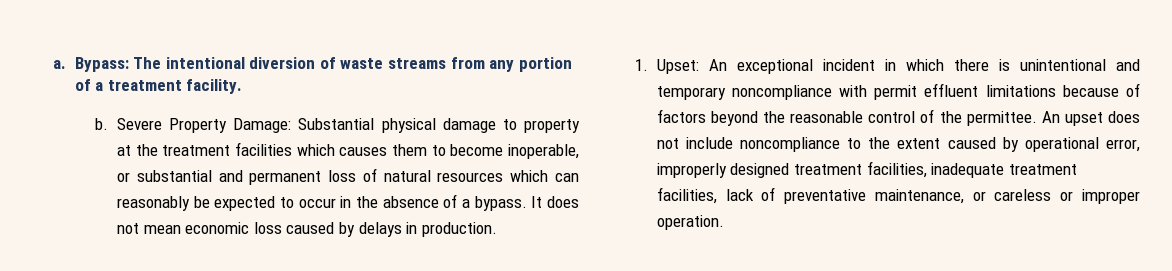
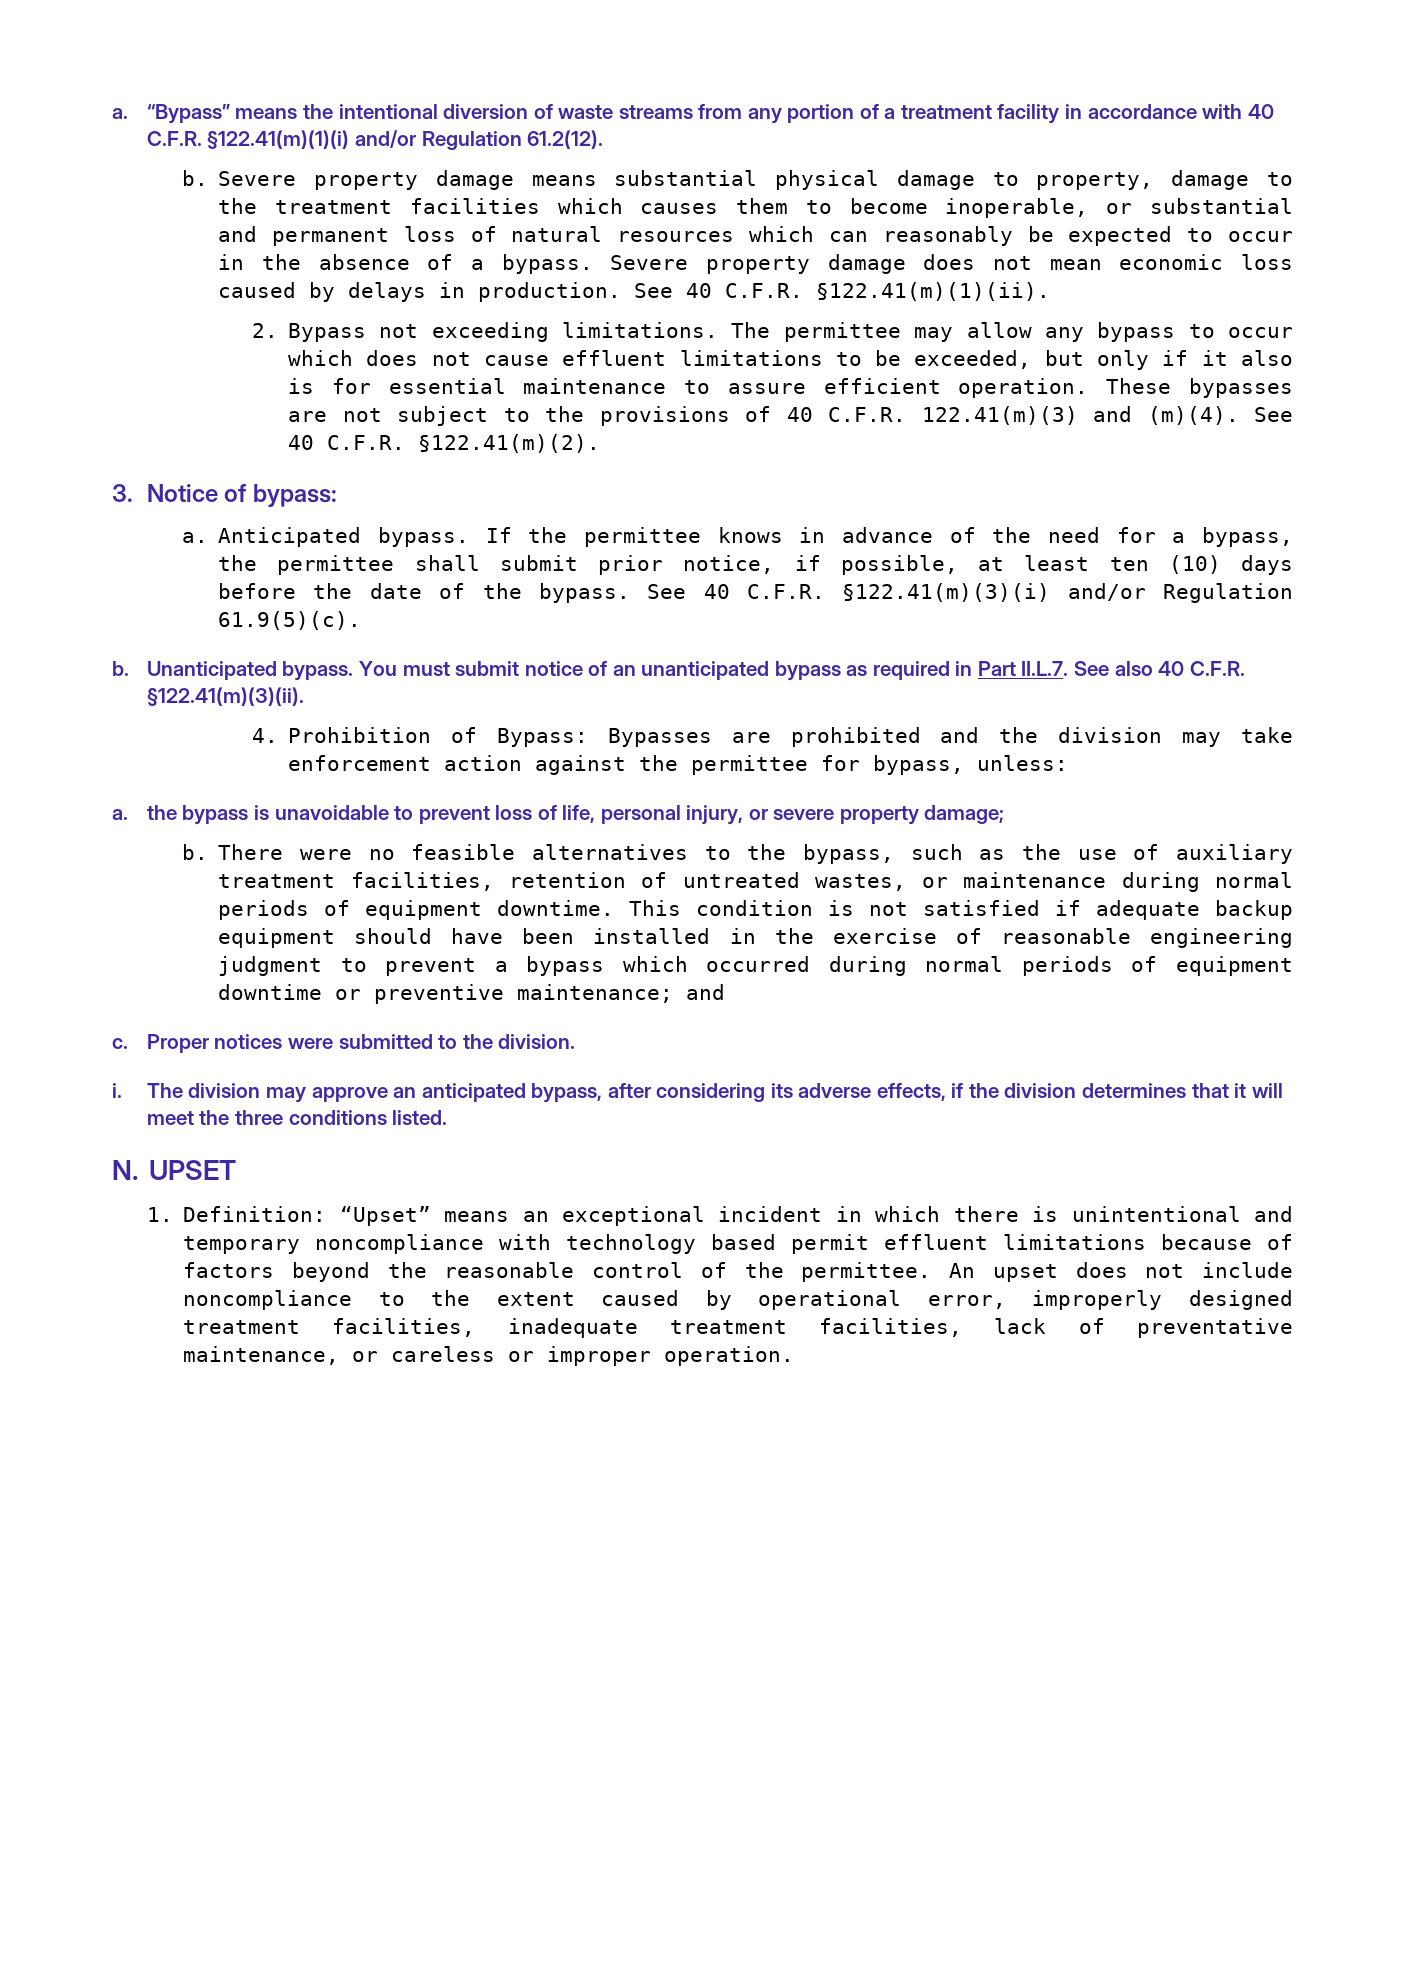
[53,57,162,72] a. Bypass: The -> [112,104,334,124] a. “Bypass” means the
[186,79,243,94] [95,118,580,133] [116,145,131,156] facility. // b. Severe Property Damage: Substantial physical damage to property at -> [997,104,1274,124] [146,130,604,150] [181,170,1293,190] facility in accordance with 40 C.F.R. §122.41(m)(1)(i) and/or Regulation 61.2(12). // b. Severe property damage means substantial physical damage to property, damage to
[531,196,543,208] It -> [610,254,906,274] Severe property damage
[635,59,727,74] // 1. Upset: An -> [634,282,1051,301] [251,322,1293,342] [288,350,1294,370] [288,378,1294,398] [288,406,1294,426] [288,434,601,453] [112,484,337,507] [181,527,1293,547] [218,555,1293,575] [218,583,1293,603] [218,611,362,630] [112,661,1245,681] [146,687,304,706] [251,727,1293,747] [288,755,1069,775] [112,805,1005,825] [181,844,1293,864] [218,872,1293,892] [218,900,1293,920] [218,928,1294,948] [218,956,1293,976] [218,984,726,1004] [112,1034,576,1053] [112,1083,1283,1103] [146,1110,448,1125] [112,1160,237,1180] [146,1206,549,1226] See 40 C.F.R. §122.41(m)(1)(ii). // 2. Bypass not exceeding limitations. The permittee may allow any bypass to occur which does not cause effluent limitations to be exceeded, but only if it also is for essential maintenance to assure efficient operation. These bypasses are not subject to the provisions of 40 C.F.R. 122.41(m)(3) and (m)(4). See 40 C.F.R. §122.41(m)(2). // 3. Notice of bypass: // a. Anticipated bypass. If the permittee knows in advance of the need for a bypass, the permittee shall submit prior notice, if possible, at least ten (10) days before the date of the bypass. See 40 C.F.R. §122.41(m)(3)(i) and/or Regulation 61.9(5)(c). // b. Unanticipated bypass. You must submit notice of an unanticipated bypass as required in Part II.L.7. See also 40 C.F.R. §122.41(m)(3)(ii). // 4. Prohibition of Bypass: Bypasses are prohibited and the division may take enforcement action against the permittee for bypass, unless: // a. the bypass is unavoidable to prevent loss of life, personal injury, or severe property damage; // b. There were no feasible alternatives to the bypass, such as the use of auxiliary treatment facilities, retention of untreated wastes, or maintenance during normal periods of equipment downtime. This condition is not satisfied if adequate backup equipment should have been installed in the exercise of reasonable engineering judgment to prevent a bypass which occurred during normal periods of equipment downtime or preventive maintenance; and // c. Proper notices were submitted to the division. // i. The division may approve an anticipated bypass, after considering its adverse effects, if the division determines that it will meet the three conditions listed. // N. UPSET // 1. Definition: “Upset” means an
(868, 91) none -> [566,1234,777,1254] technology based

